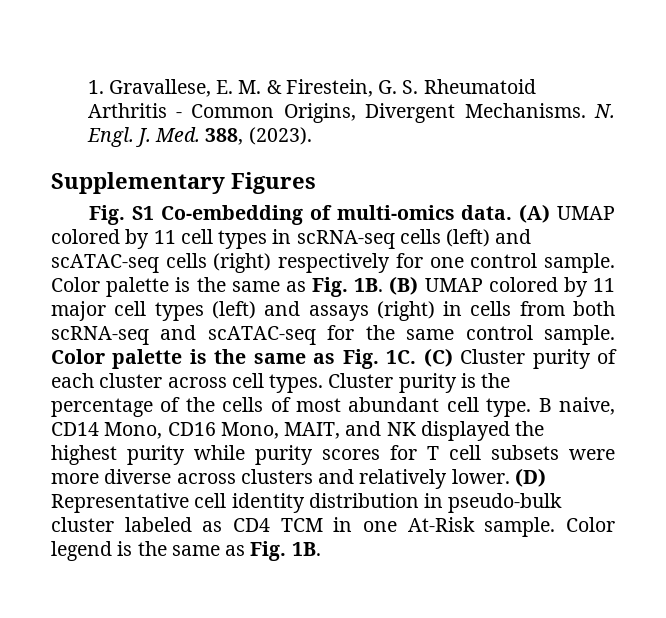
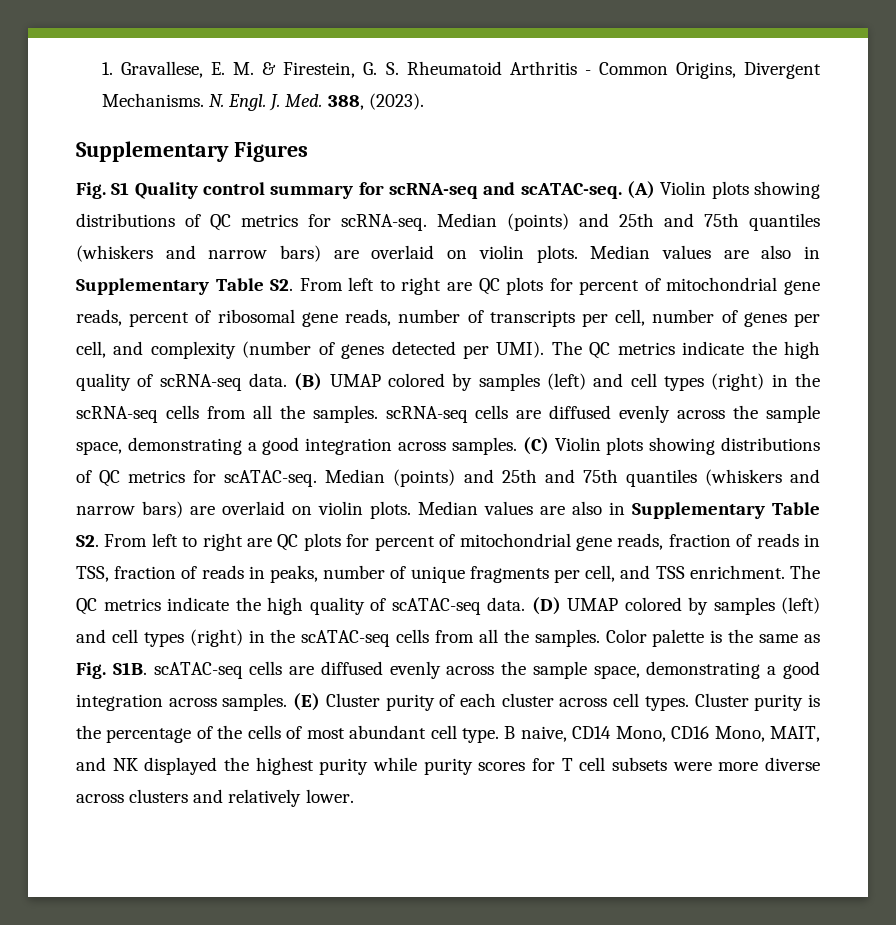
[160,204,615,225] [51,229,532,249] [51,253,615,273] [51,276,615,297] [51,301,615,321] [51,325,616,345] [51,348,453,369] Co-embedding of multi-omics data. (A) UMAP colored by 11 cell types in scRNA-seq cells (left) and scATAC-seq cells (right) respectively for one control sample. Color palette is the same as Fig. 1B. (B) UMAP colored by 11 major cell types (left) and assays (right) in cells from both scRNA-seq and scATAC-seq for the same control sample. Color palette is the same as Fig. 1C. (C) -> [134,181,821,199] [76,213,820,231] [76,245,821,263] [76,277,820,295] [76,309,820,327] [76,341,821,359] [76,373,821,391] [76,405,820,423] [76,437,821,455] [76,469,821,487] [76,501,820,519] [76,533,820,551] [76,565,820,583] [76,597,820,615] [76,629,820,647] [76,661,820,679] [76,693,321,711] Quality control summary for scRNA-seq and scATAC-seq. (A) Violin plots showing distributions of QC metrics for scRNA-seq. Median (points) and 25th and 75th quantiles (whiskers and narrow bars) are overlaid on violin plots. Median values are also in Supplementary Table S2. From left to right are QC plots for percent of mitochondrial gene reads, percent of ribosomal gene reads, number of transcripts per cell, number of genes per cell, and complexity (number of genes detected per UMI). The QC metrics indicate the high quality of scRNA-seq data. (B) UMAP colored by samples (left) and cell types (right) in the scRNA-seq cells from all the samples. scRNA-seq cells are diffused evenly across the sample space, demonstrating a good integration across samples. (C) Violin plots showing distributions of QC metrics for scATAC-seq. Median (points) and 25th and 75th quantiles (whiskers and narrow bars) are overlaid on violin plots. Median values are also in Supplementary Table S2. From left to right are QC plots for percent of mitochondrial gene reads, fraction of reads in TSS, fraction of reads in peaks, number of unique fragments per cell, and TSS enrichment. The QC metrics indicate the high quality of scATAC-seq data. (D) UMAP colored by samples (left) and cell types (right) in the scATAC-seq cells from all the samples. Color palette is the same as Fig. S1B. scATAC-seq cells are diffused evenly across the sample space, demonstrating a good integration across samples. (E)
[514,468,546,487] [51,493,563,513] [51,517,615,537] [51,541,321,561] (D) Representative cell identity distribution in pseudo-bulk cluster labeled as CD4 TCM in one At-Risk sample. Color legend is the same as Fig. 1B. -> (354, 796) none

